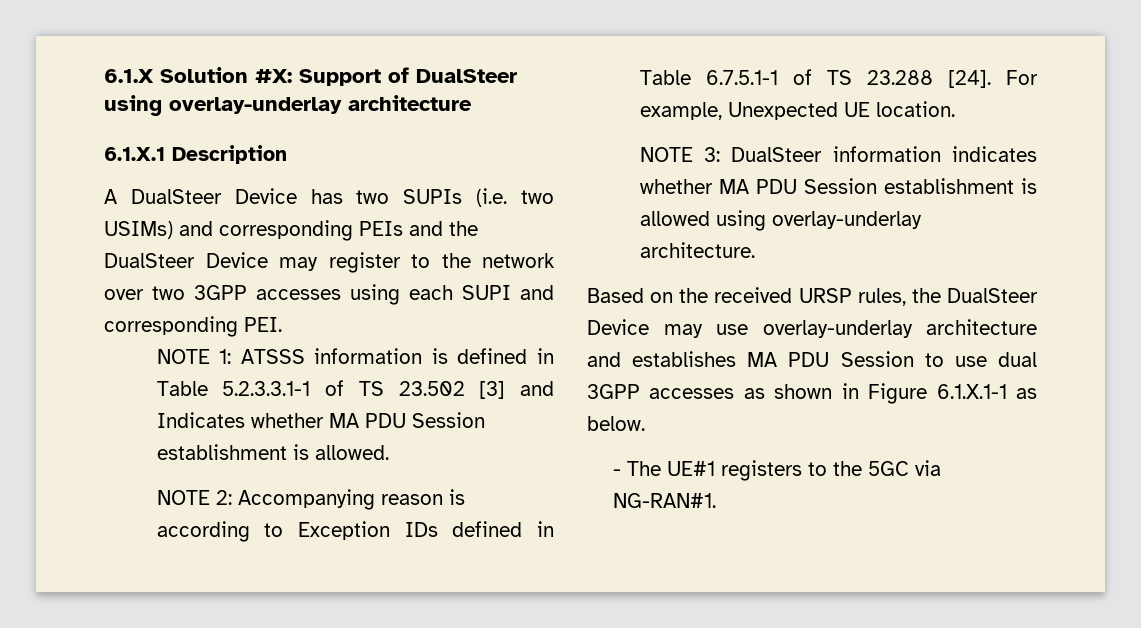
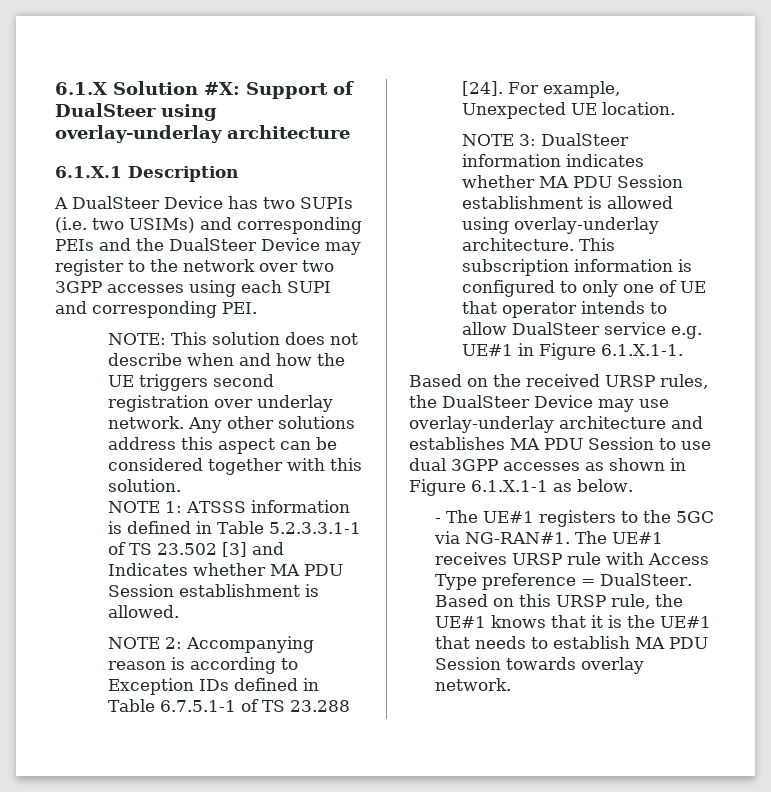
(282, 324) none -> [107,332,358,345] [107,353,345,366] [107,374,274,391] [107,395,333,412] [107,416,355,433] [107,437,337,454] [107,458,362,475] [107,479,181,492] // NOTE: This solution does not describe when and how the UE triggers second registration over underlay network. Any other solutions address this aspect can be considered together with this solution.
(755, 250) none -> [578,238,615,251] [461,259,692,276] [461,280,706,297] [461,301,667,318] [461,322,702,339] [461,343,683,360] This subscription information is configured to only one of UE that operator intends to allow DualSteer service e.g. UE#1 in Figure 6.1.X.1-1.
(717, 500) none -> [575,531,664,544] [435,552,710,565] [435,573,693,590] [435,594,684,609] [435,615,712,628] [435,636,709,649] [435,657,645,674] [435,678,512,691] The UE#1 receives URSP rule with Access Type preference = DualSteer. Based on this URSP rule, the UE#1 knows that it is the UE#1 that needs to establish MA PDU Session towards overlay network.

